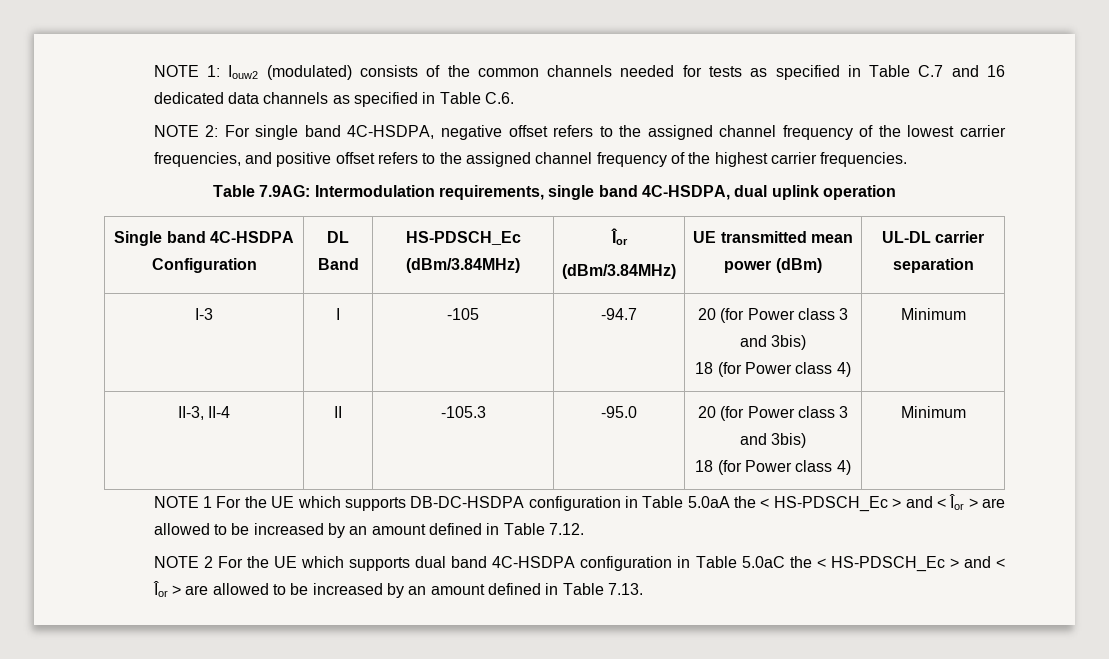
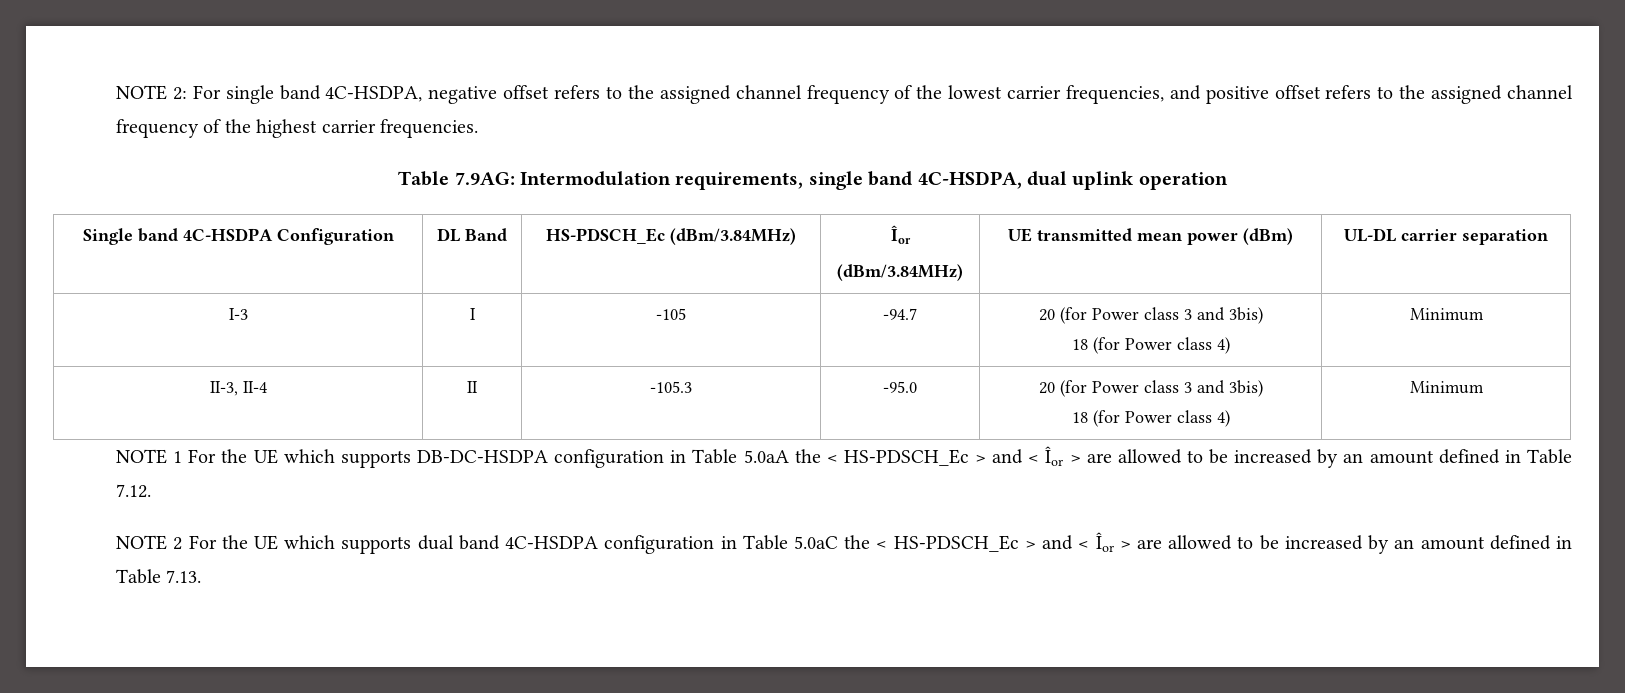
[153,65,1005,80] [153,92,514,107] [153,125,199,137] NOTE 1: Iouw2 (modulated) consists of the common channels needed for tests as specified in Table C.7 and 16 dedicated data channels as specified in Table C.6. // NOTE -> [116,85,168,100] NOTE

